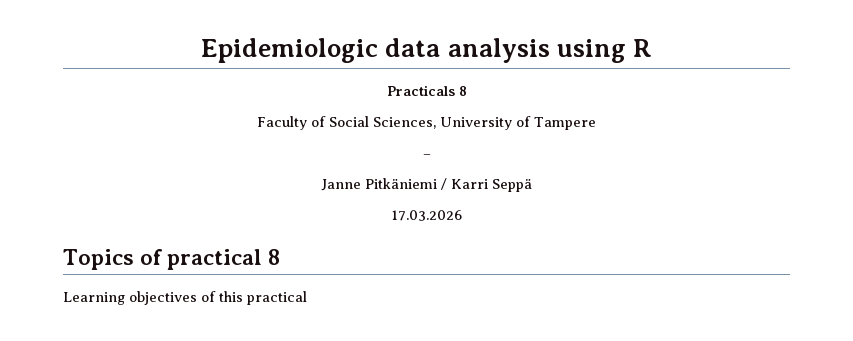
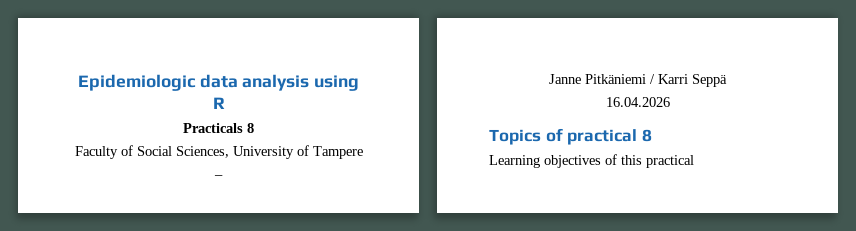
[391,210,462,221] 17.03.2026 -> [605,97,670,107] 16.04.2026

